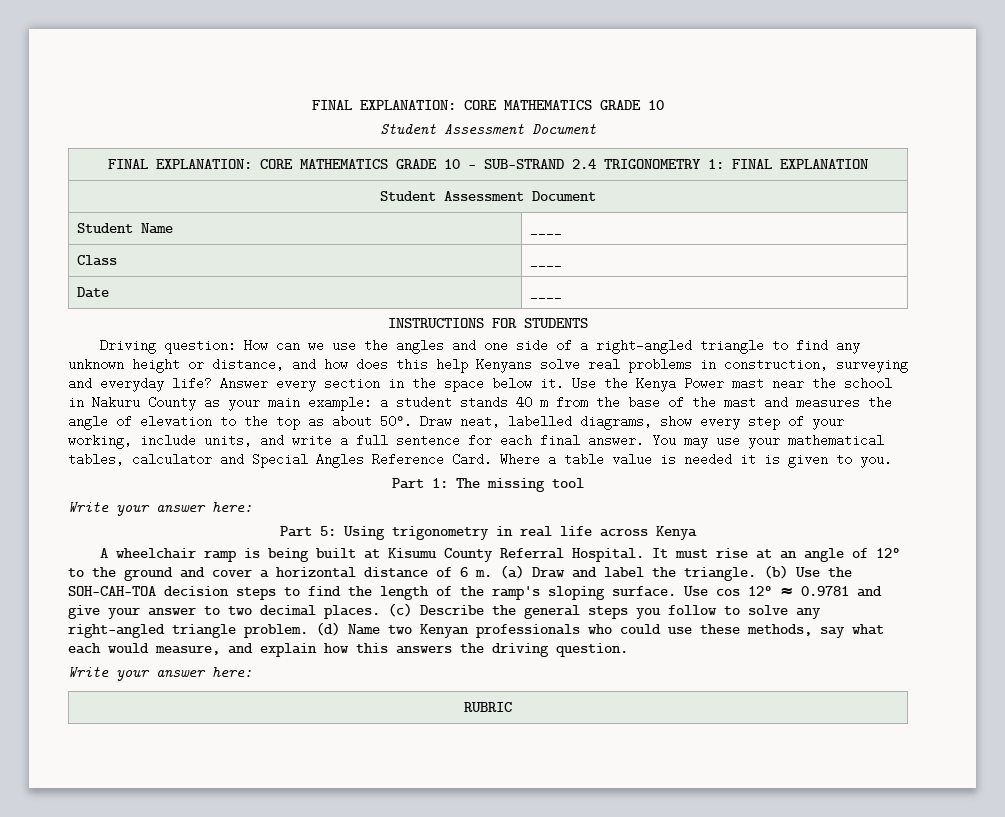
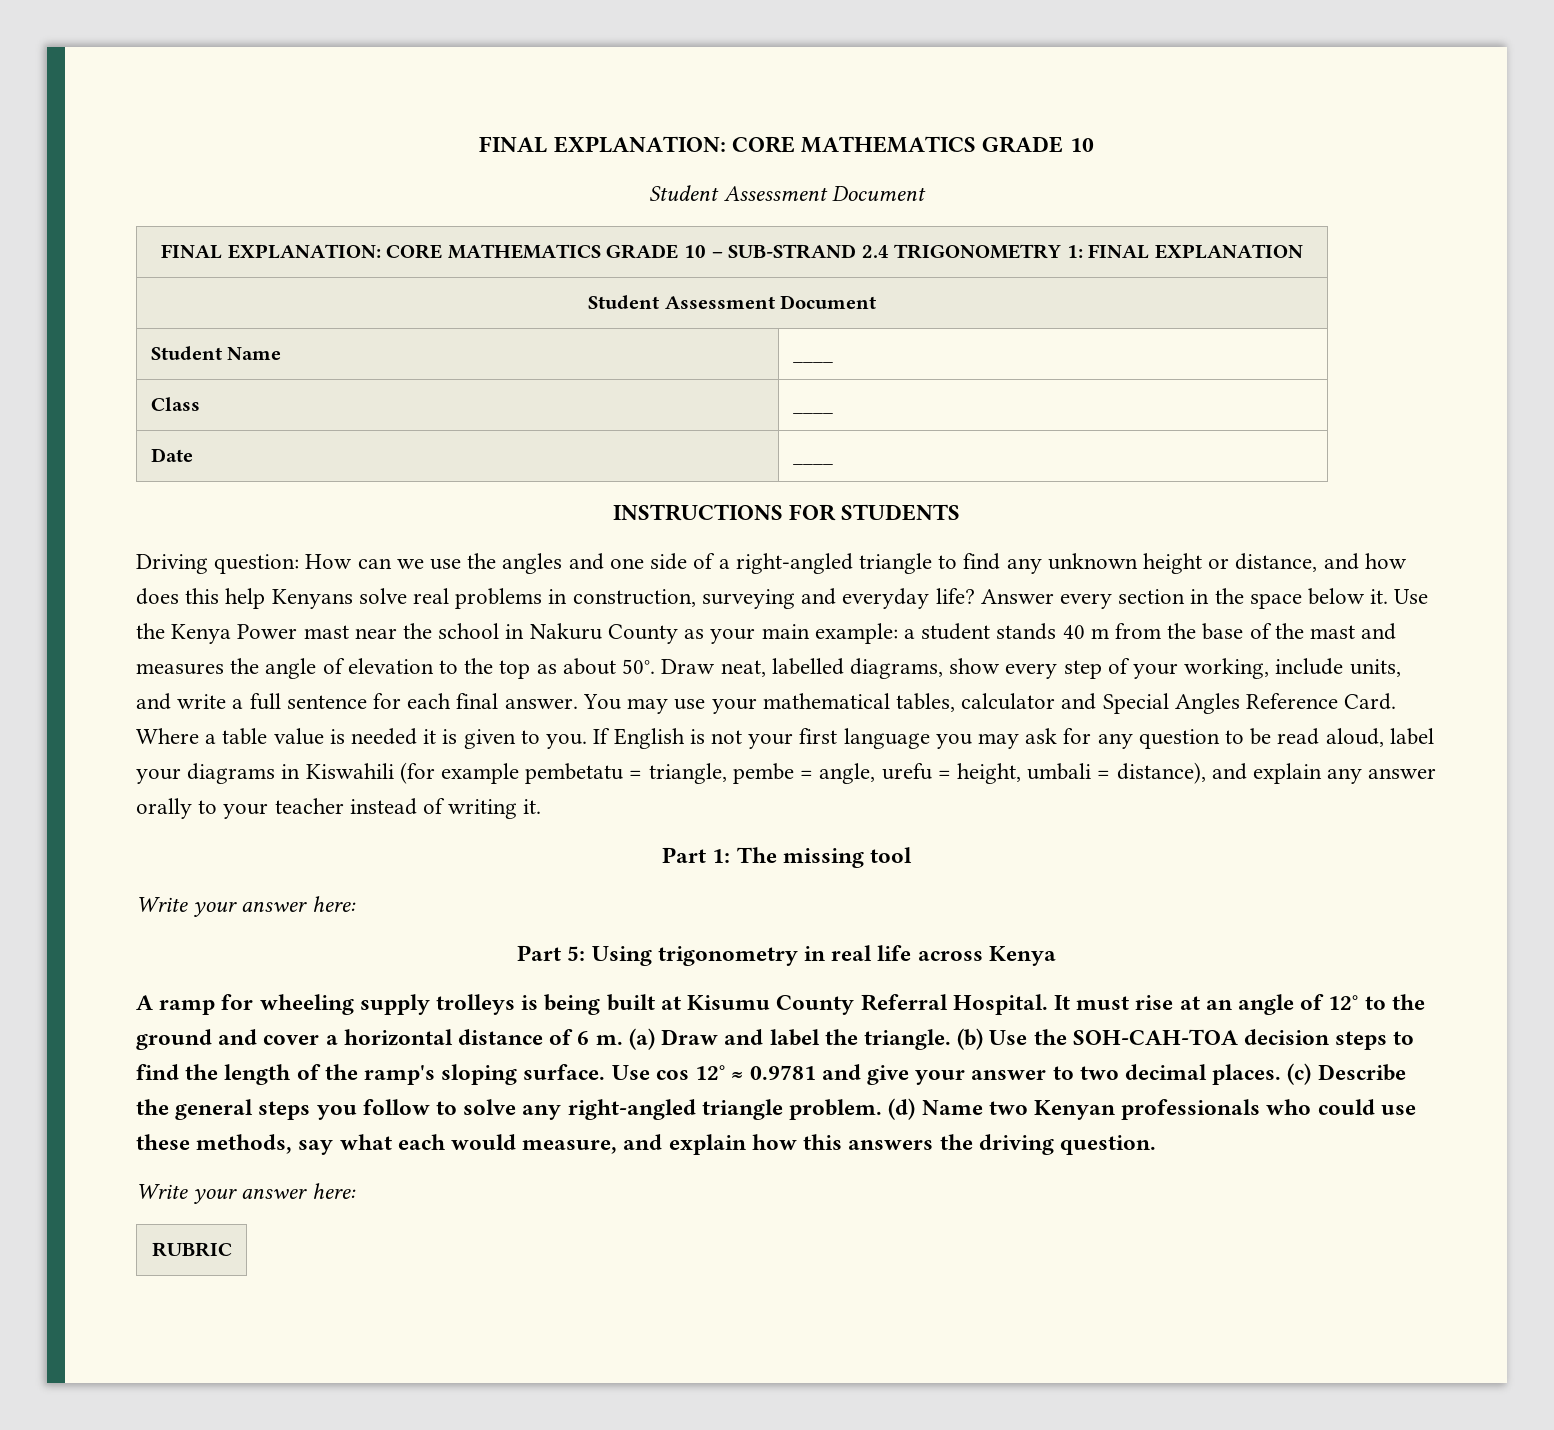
(892, 460) none -> [593,728,1434,749] [136,762,1437,784] [136,798,542,819] If English is not your first language you may ask for any question to be read aloud, label your diagrams in Kiswahili (for example pembetatu = triangle, pembe = angle, urefu = height, umbali = distance), and explain any answer orally to your teacher instead of writing it.
[116,548,237,562] wheelchair ramp -> [159,994,516,1015] ramp for wheeling supply trolleys

